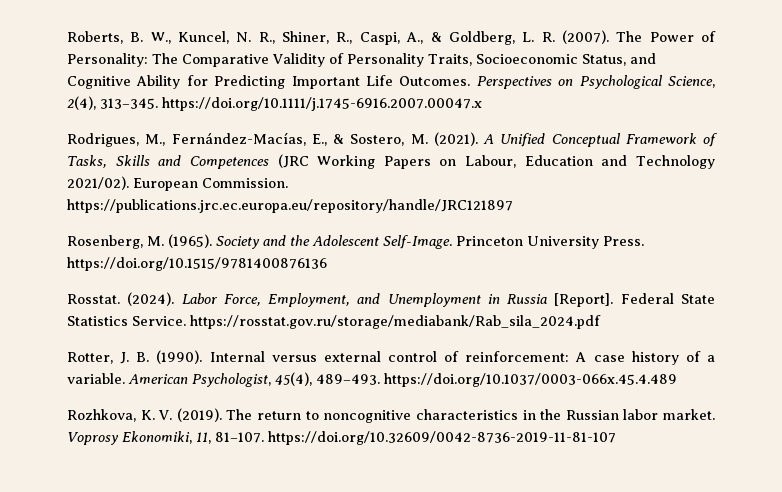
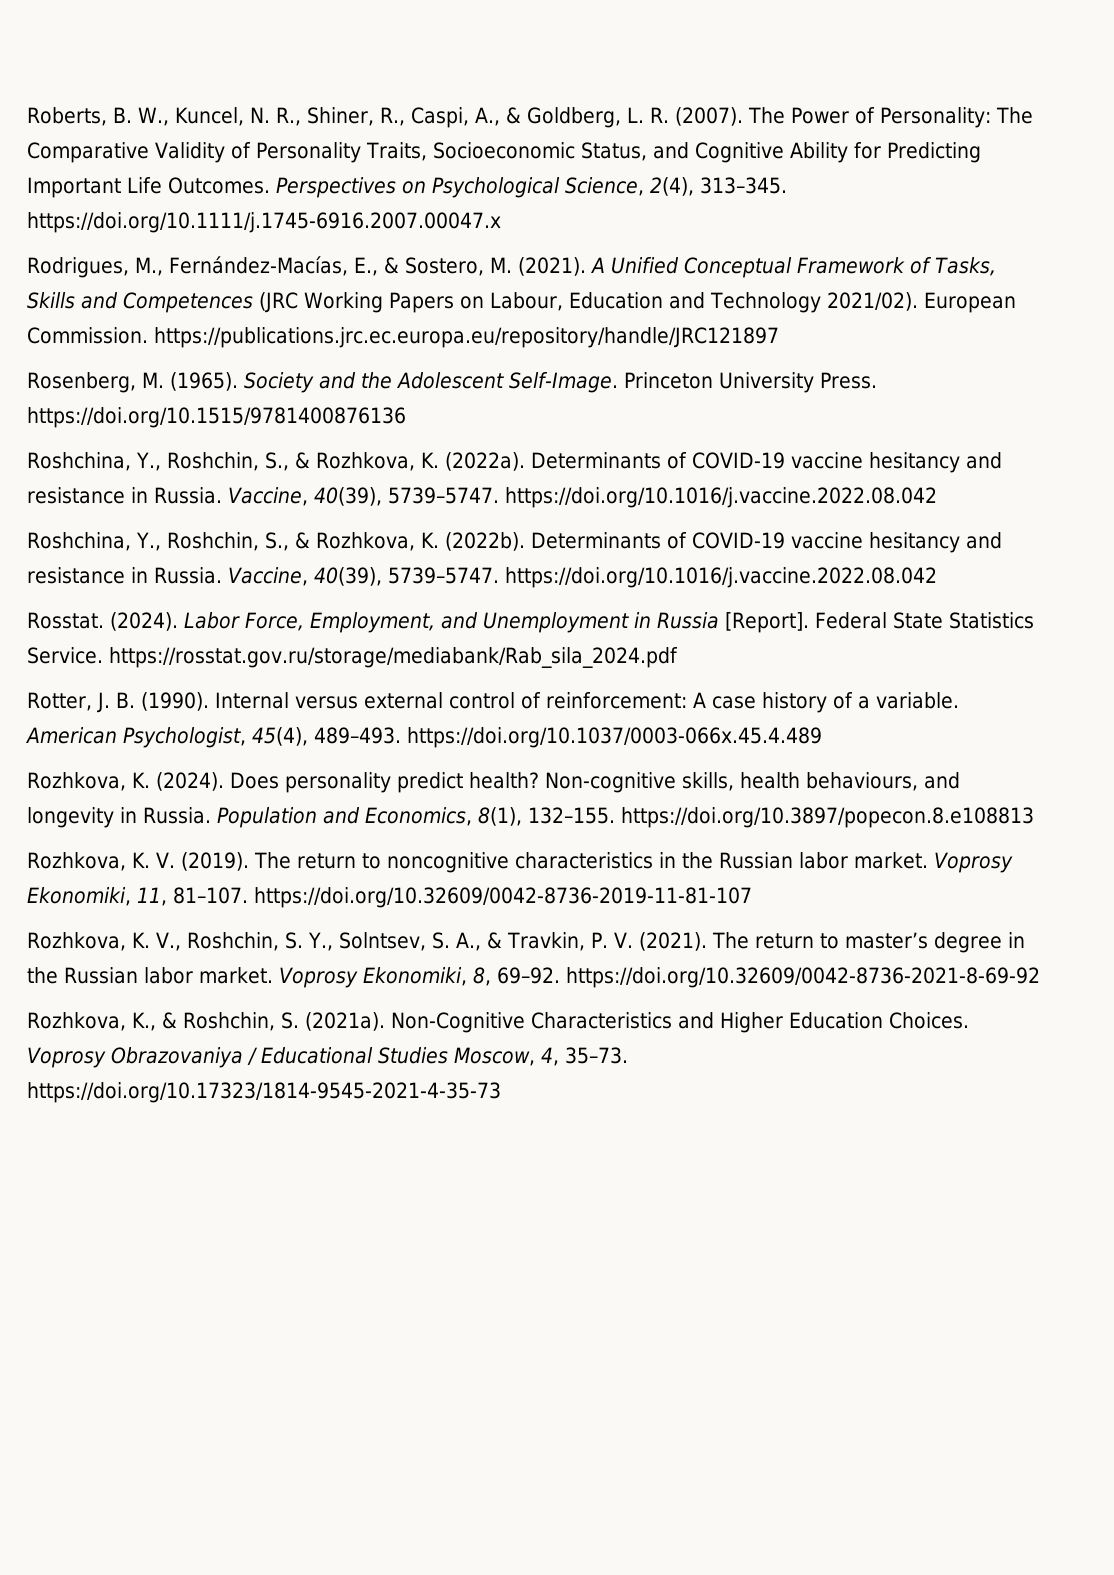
(327, 264) none -> [27,452,1002,473] [27,487,937,508] [27,532,1002,553] [27,567,937,588] // Roshchina, Y., Roshchin, S., & Rozhkova, K. (2022a). Determinants of COVID-19 vaccine hesitancy and resistance in Russia. Vaccine, 40(39), 5739–5747. https://doi.org/10.1016/j.vaccine.2022.08.042 // Roshchina, Y., Roshchin, S., & Rozhkova, K. (2022b). Determinants of COVID-19 vaccine hesitancy and resistance in Russia. Vaccine, 40(39), 5739–5747. https://doi.org/10.1016/j.vaccine.2022.08.042
(677, 380) none -> [27,772,960,793] [27,807,1034,828] // Rozhkova, K. (2024). Does personality predict health? Non-cognitive skills, health behaviours, and longevity in Russia. Population and Economics, 8(1), 132–155. https://doi.org/10.3897/popecon.8.e108813
(616, 438) none -> [27,932,1025,953] [27,967,1040,988] [27,1012,969,1033] [27,1047,628,1068] [27,1082,501,1103] // Rozhkova, K. V., Roshchin, S. Y., Solntsev, S. A., & Travkin, P. V. (2021). The return to master’s degree in the Russian labor market. Voprosy Ekonomiki, 8, 69–92. https://doi.org/10.32609/0042-8736-2021-8-69-92 // Rozhkova, K., & Roshchin, S. (2021a). Non-Cognitive Characteristics and Higher Education Choices. Voprosy Obrazovaniya / Educational Studies Moscow, 4, 35–73. https://doi.org/10.17323/1814-9545-2021-4-35-73

